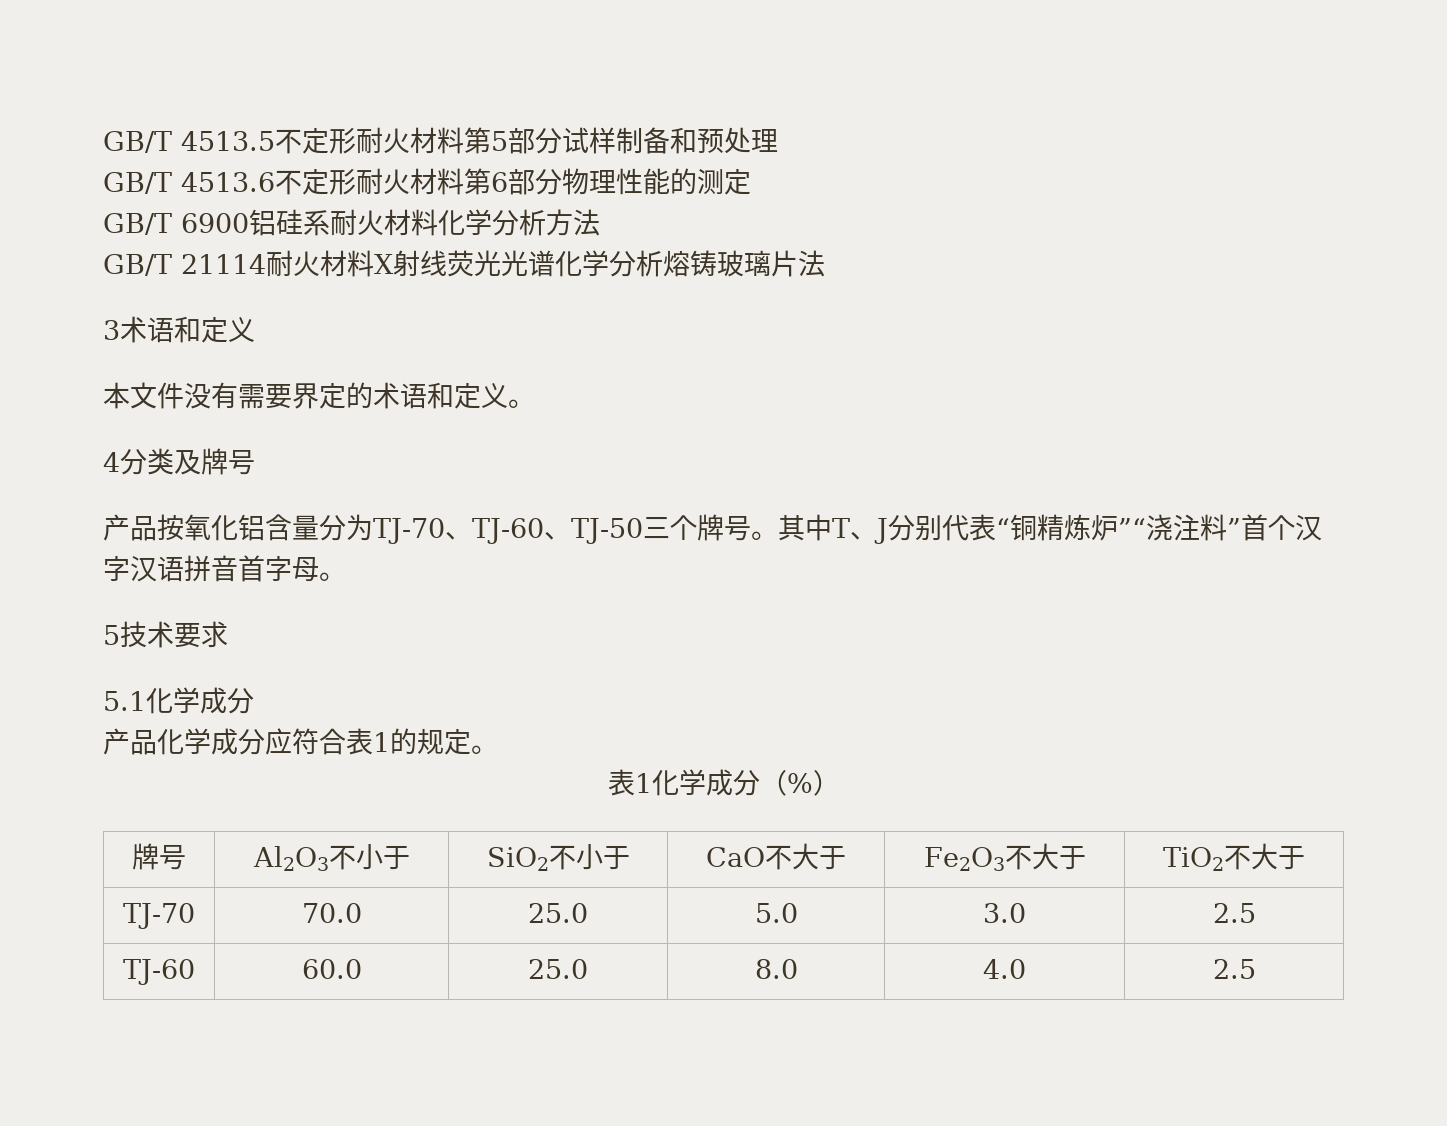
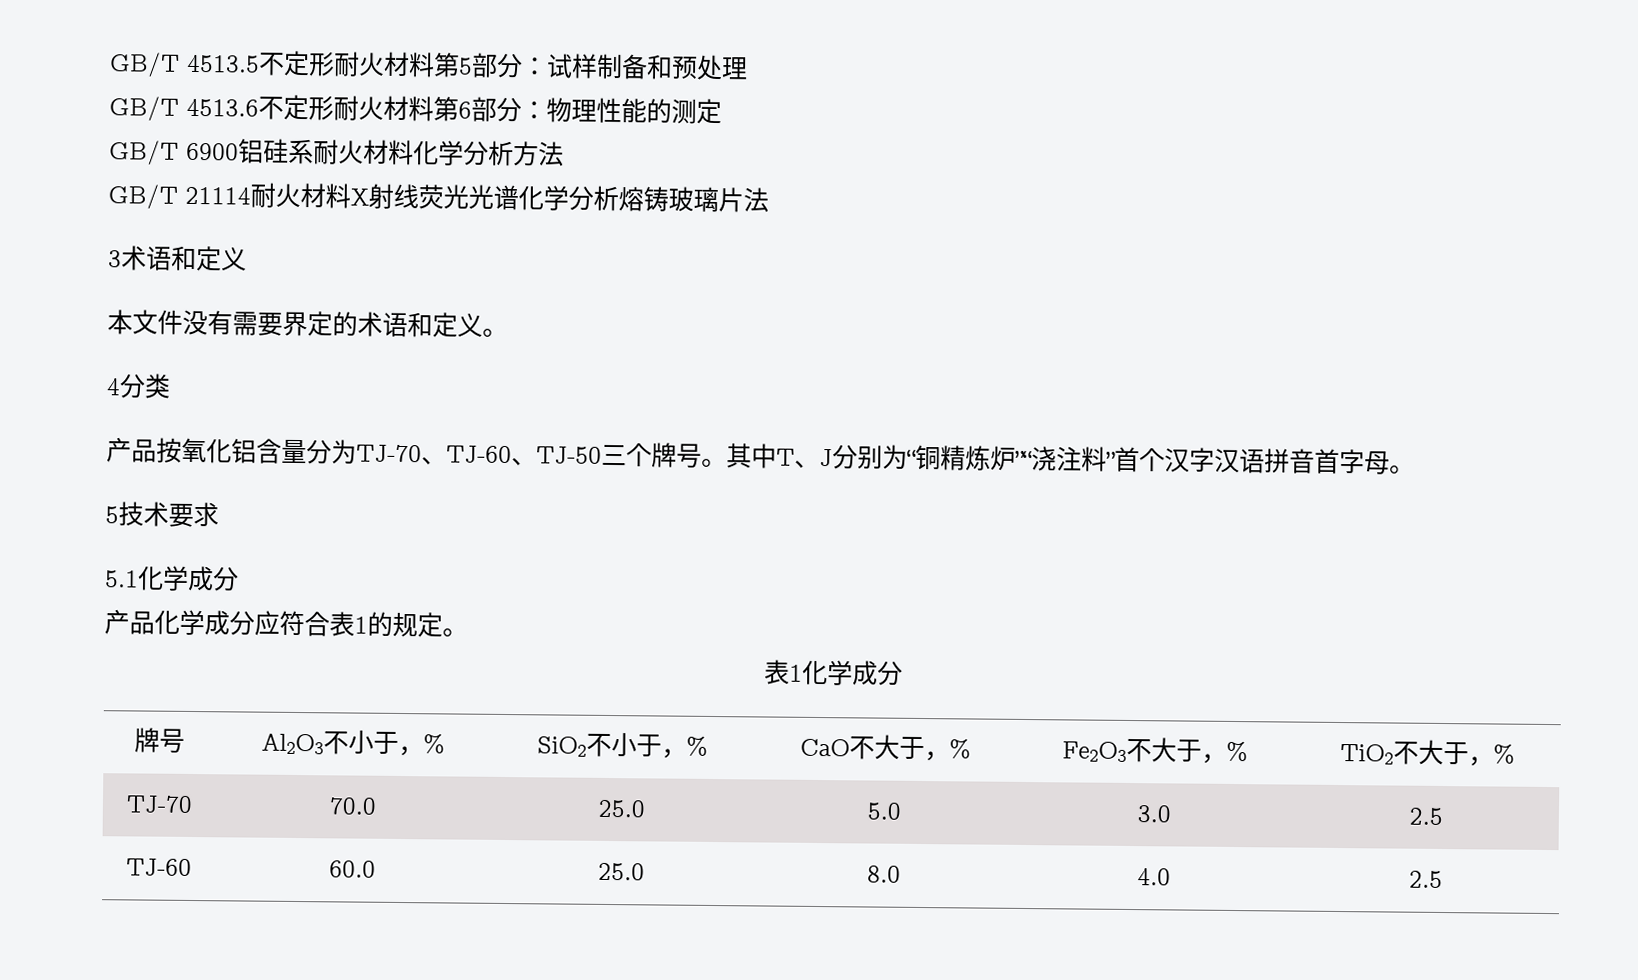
(562, 141) none -> [521,57,548,76] ：
(562, 182) none -> [521,101,547,120] ：
[174,448,255,475] 及牌号 -> (171, 386) none
[942,514,996,541] 代表 -> [882,444,908,470] 为
[759,770,840,796] （%） -> (903, 673) none
(410, 857) none -> [397,733,445,757] ，%
(630, 857) none -> [661,735,708,759] ，%
(846, 857) none -> [923,738,971,762] ，%
(1086, 857) none -> [1201,740,1248,764] ，%
(1305, 857) none -> [1467,743,1515,767] ，%

